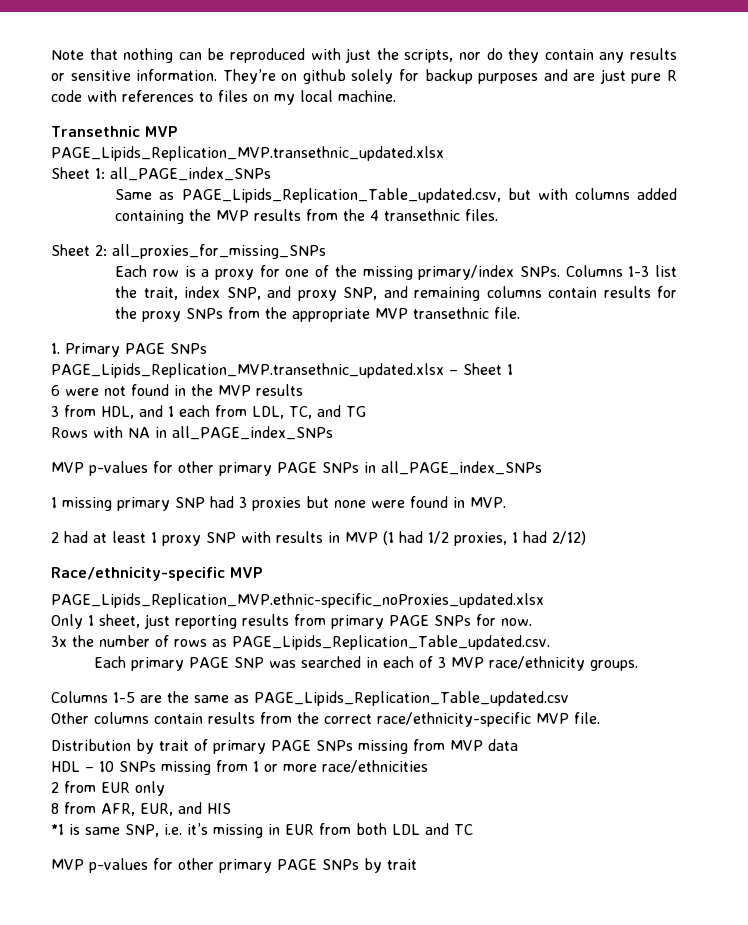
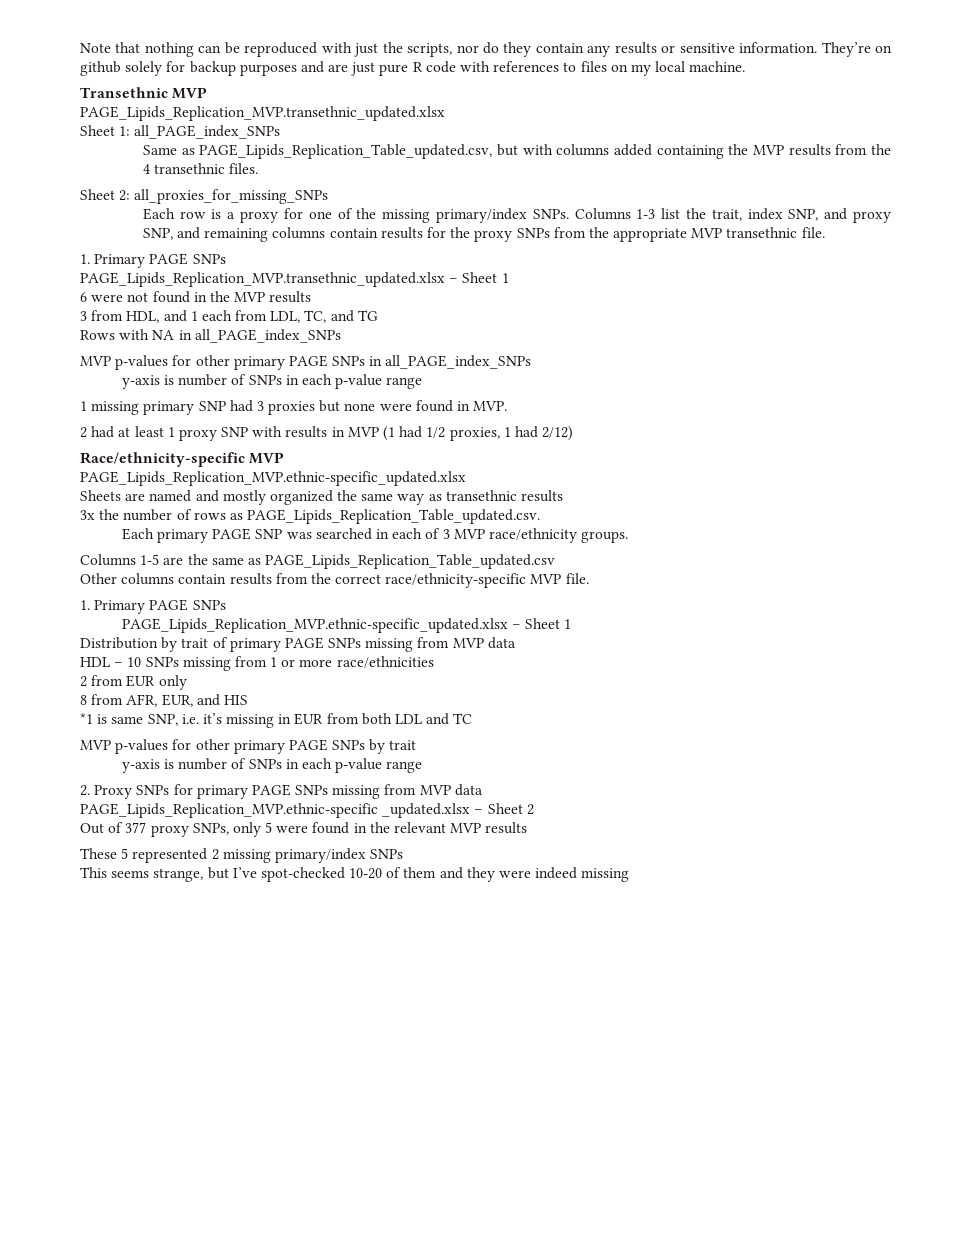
(542, 468) none -> [121,374,423,389] // y-axis is number of SNPs in each p-value range
[51,593,544,608] [51,614,532,629] PAGE_Lipids_Replication_MVP.ethnic-specific_noProxies_updated.xlsx // Only 1 sheet, just reporting results from primary PAGE SNPs for now. -> [80,471,466,486] [80,490,564,505] PAGE_Lipids_Replication_MVP.ethnic-specific_updated.xlsx // Sheets are named and mostly organized the same way as transethnic results
(600, 718) none -> [80,599,226,614] [121,618,572,633] // 1. Primary PAGE SNPs // PAGE_Lipids_Replication_MVP.ethnic-specific_updated.xlsx – Sheet 1
(417, 864) none -> [121,758,423,773] [80,784,483,799] [80,803,534,818] [80,822,528,837] [80,848,404,863] [80,867,630,882] // y-axis is number of SNPs in each p-value range // 2. Proxy SNPs for primary PAGE SNPs missing from MVP data // PAGE_Lipids_Replication_MVP.ethnic-specific _updated.xlsx – Sheet 2 // Out of 377 proxy SNPs, only 5 were found in the relevant MVP results // These 5 represented 2 missing primary/index SNPs // This seems strange, but I’ve spot-checked 10-20 of them and they were indeed missing

